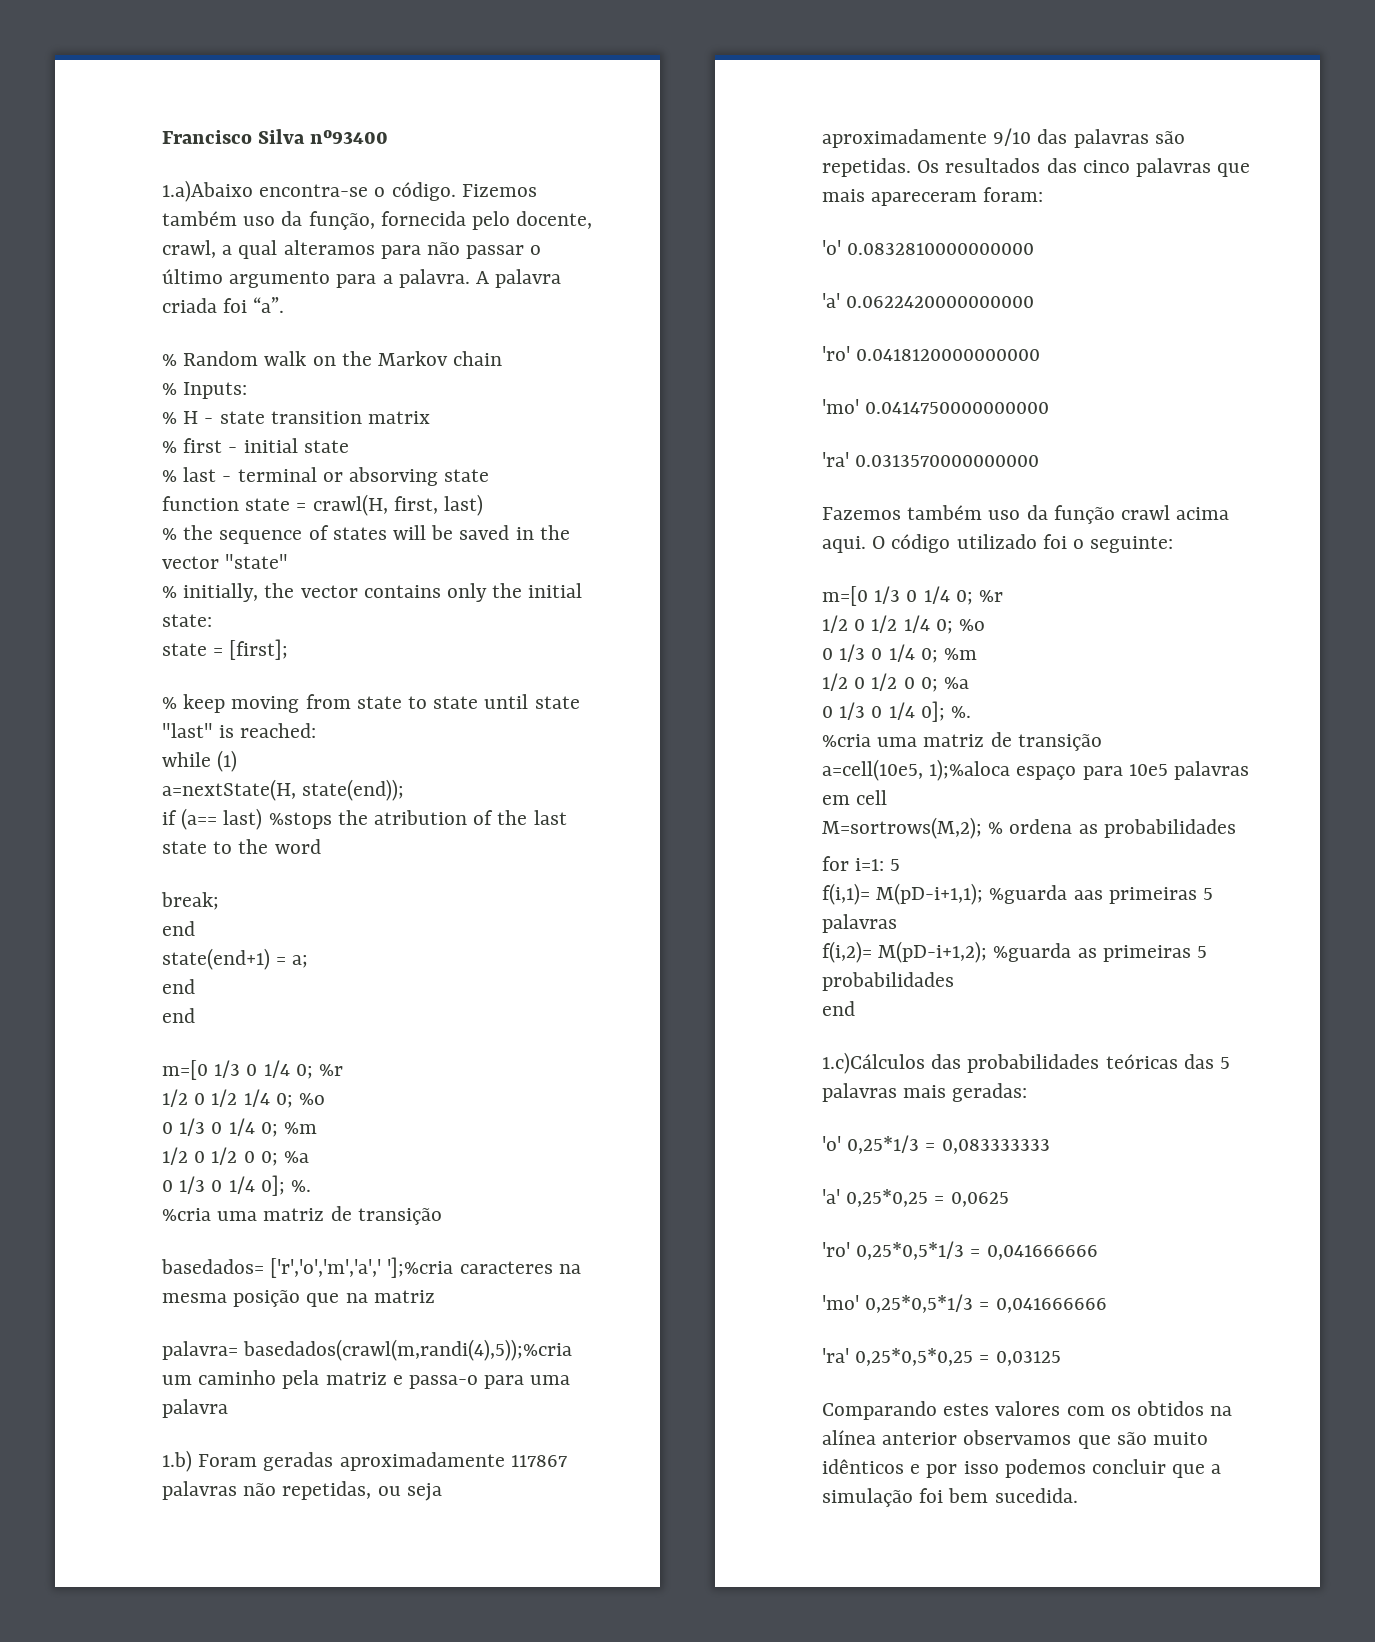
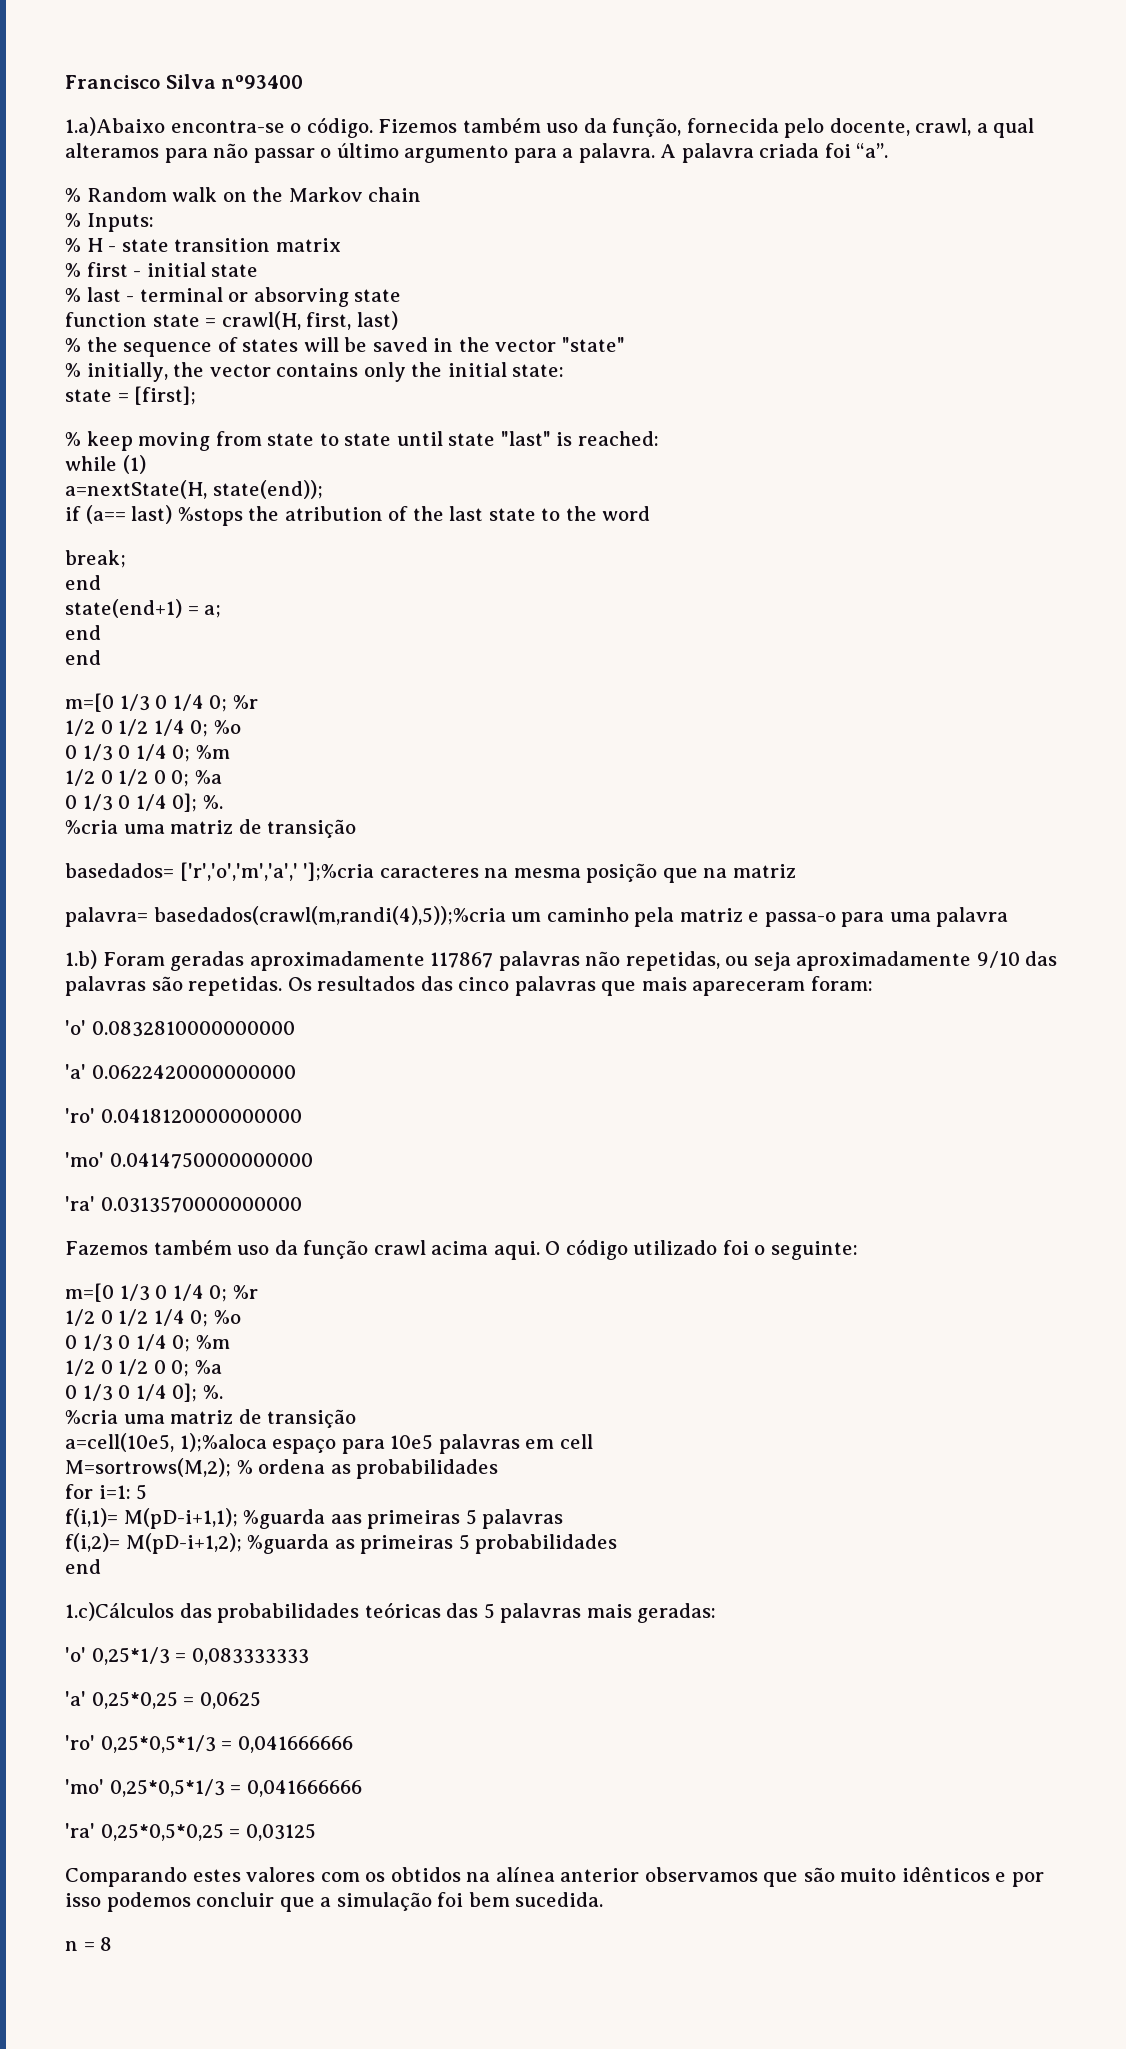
(1078, 1495) none -> [65,1937,113,1951] // n = 8

